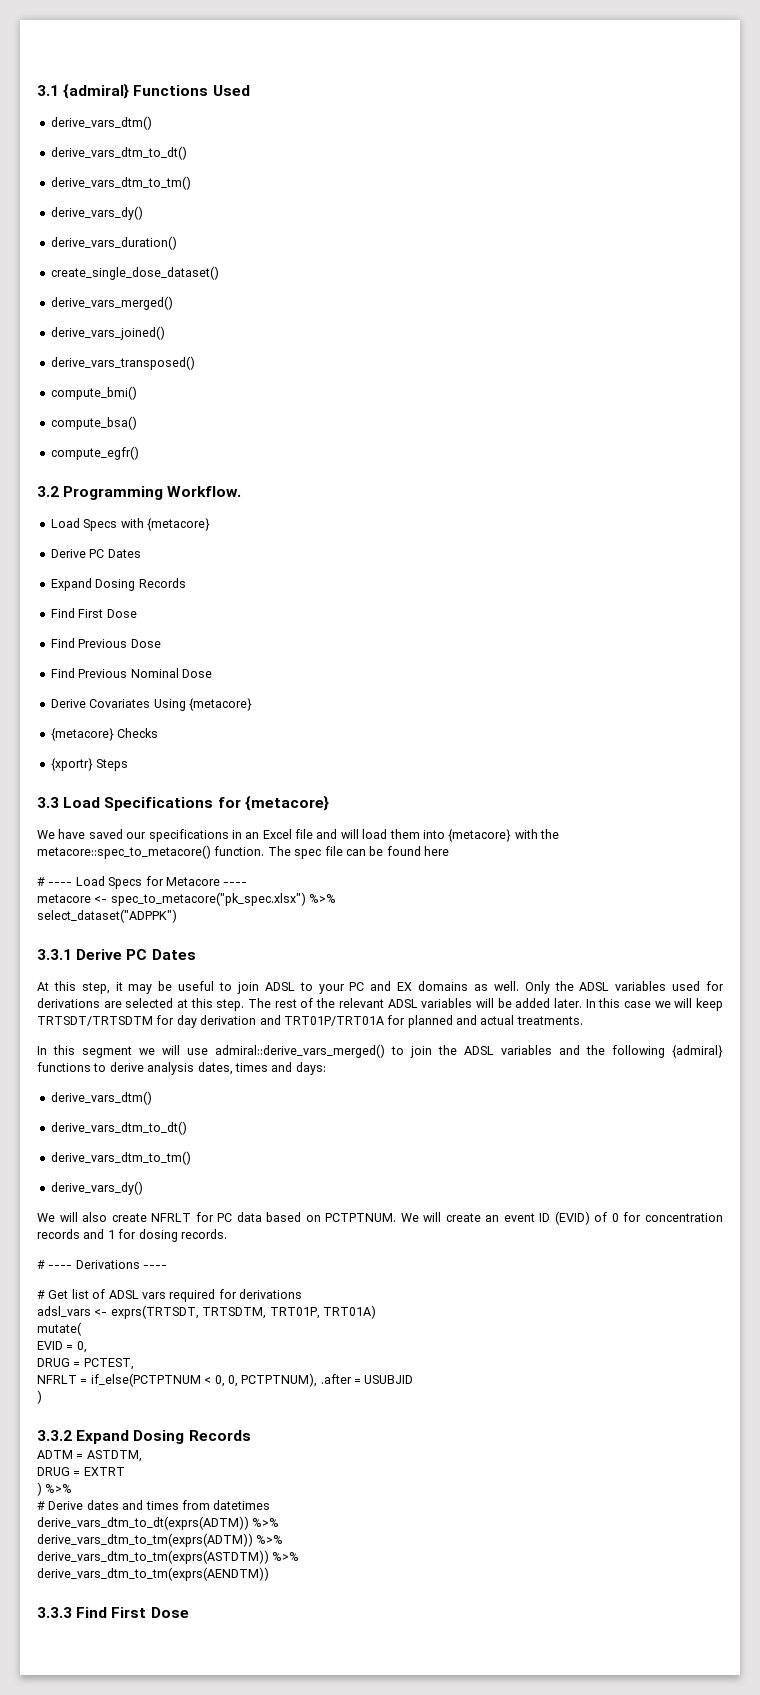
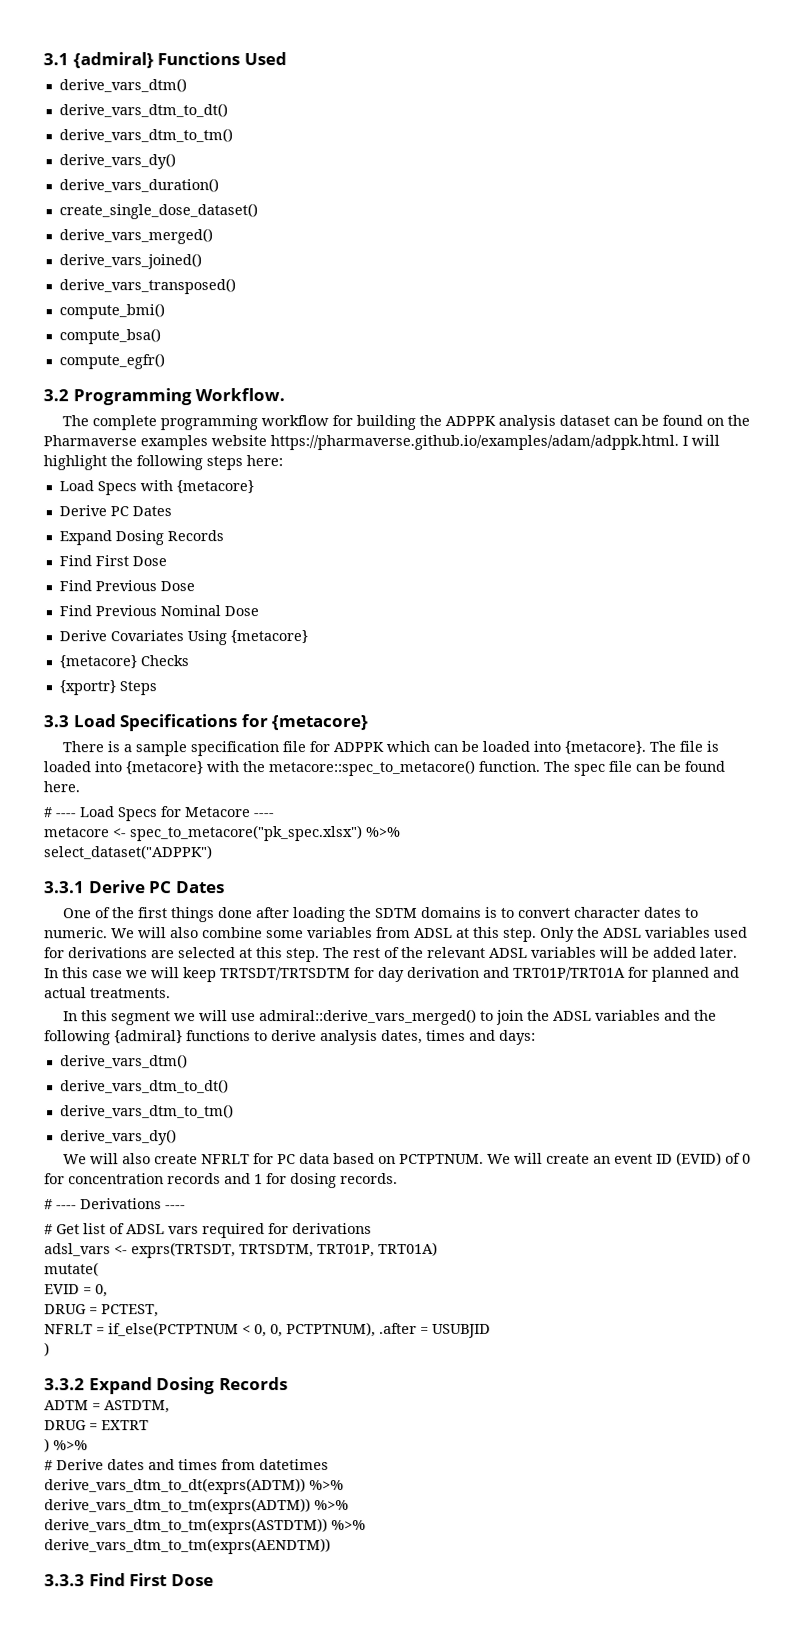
(242, 491) none -> [62,414,751,431] [43,434,720,451] [43,455,283,471] // The complete programming workflow for building the ADPPK analysis dataset can be found on the Pharmaverse examples website https://pharmaverse.github.io/examples/adam/adppk.html. I will highlight the following steps here:
[37,829,420,842] We have saved our specifications in an Excel file and will load them -> [62,740,720,757] [43,761,91,773] There is a sample specification file for ADPPK which can be loaded into {metacore}. The file is loaded
[424,846,449,856] here -> [43,781,80,793] here.
[37,981,519,994] At this step, it may be useful to join ADSL to your PC and EX domains as well. -> [63,906,700,923] [44,926,537,942] One of the first things done after loading the SDTM domains is to convert character dates to numeric. We will also combine some variables from ADSL at this step.

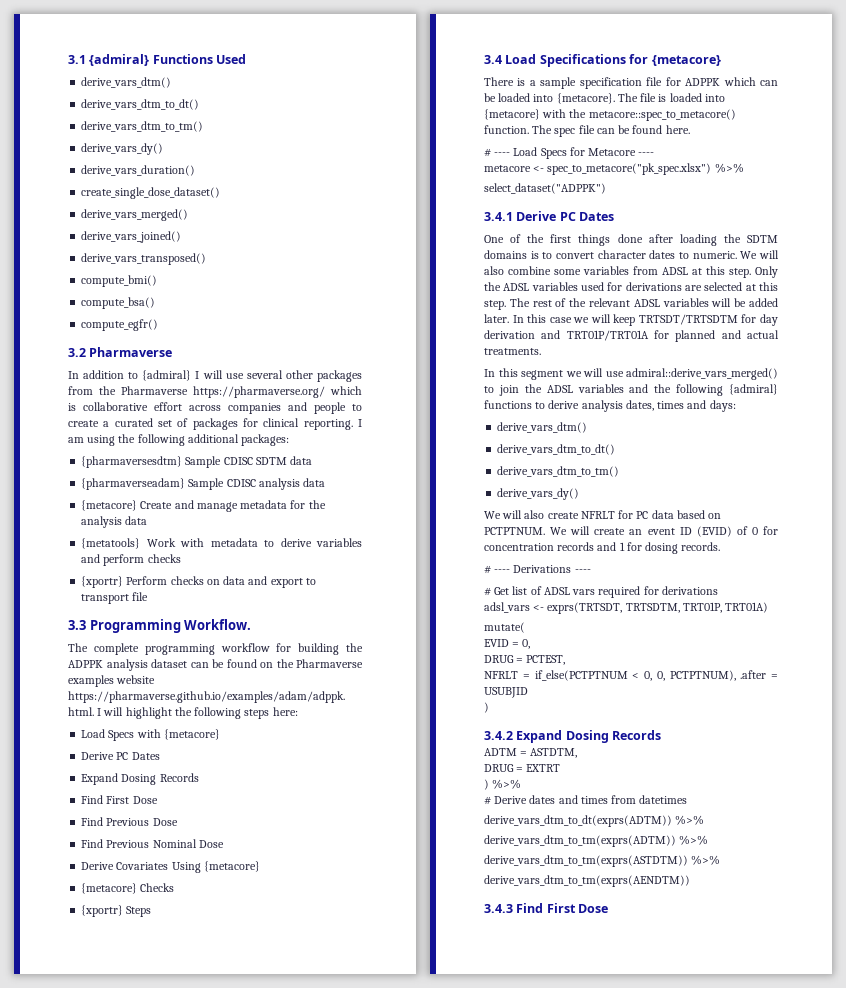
(69, 395) none -> [89,347,173,357] [68,370,362,382] [68,386,362,398] [68,402,362,414] [68,418,362,430] [68,434,290,446] [81,456,313,468] [81,478,326,490] [81,500,326,512] [81,516,148,528] [81,538,362,549] [81,554,181,566] [81,576,316,588] [81,592,149,604] [68,620,86,630] Pharmaverse // In addition to {admiral} I will use several other packages from the Pharmaverse https://pharmaverse.org/ which is collaborative effort across companies and people to create a curated set of packages for clinical reporting. I am using the following additional packages: // {pharmaversesdtm} Sample CDISC SDTM data // {pharmaverseadam} Sample CDISC analysis data // {metacore} Create and manage metadata for the analysis data // {metatools} Work with metadata to derive variables and perform checks // {xportr} Perform checks on data and export to transport file // 3.3
[43,715,69,728] 3.3 -> [484,55,502,64] 3.4
[44,881,85,894] 3.3.1 -> [484,212,513,221] 3.4.1
[44,1378,85,1391] 3.3.2 -> [484,731,513,740] 3.4.2
[44,1574,85,1587] 3.3.3 -> [484,904,513,913] 3.4.3

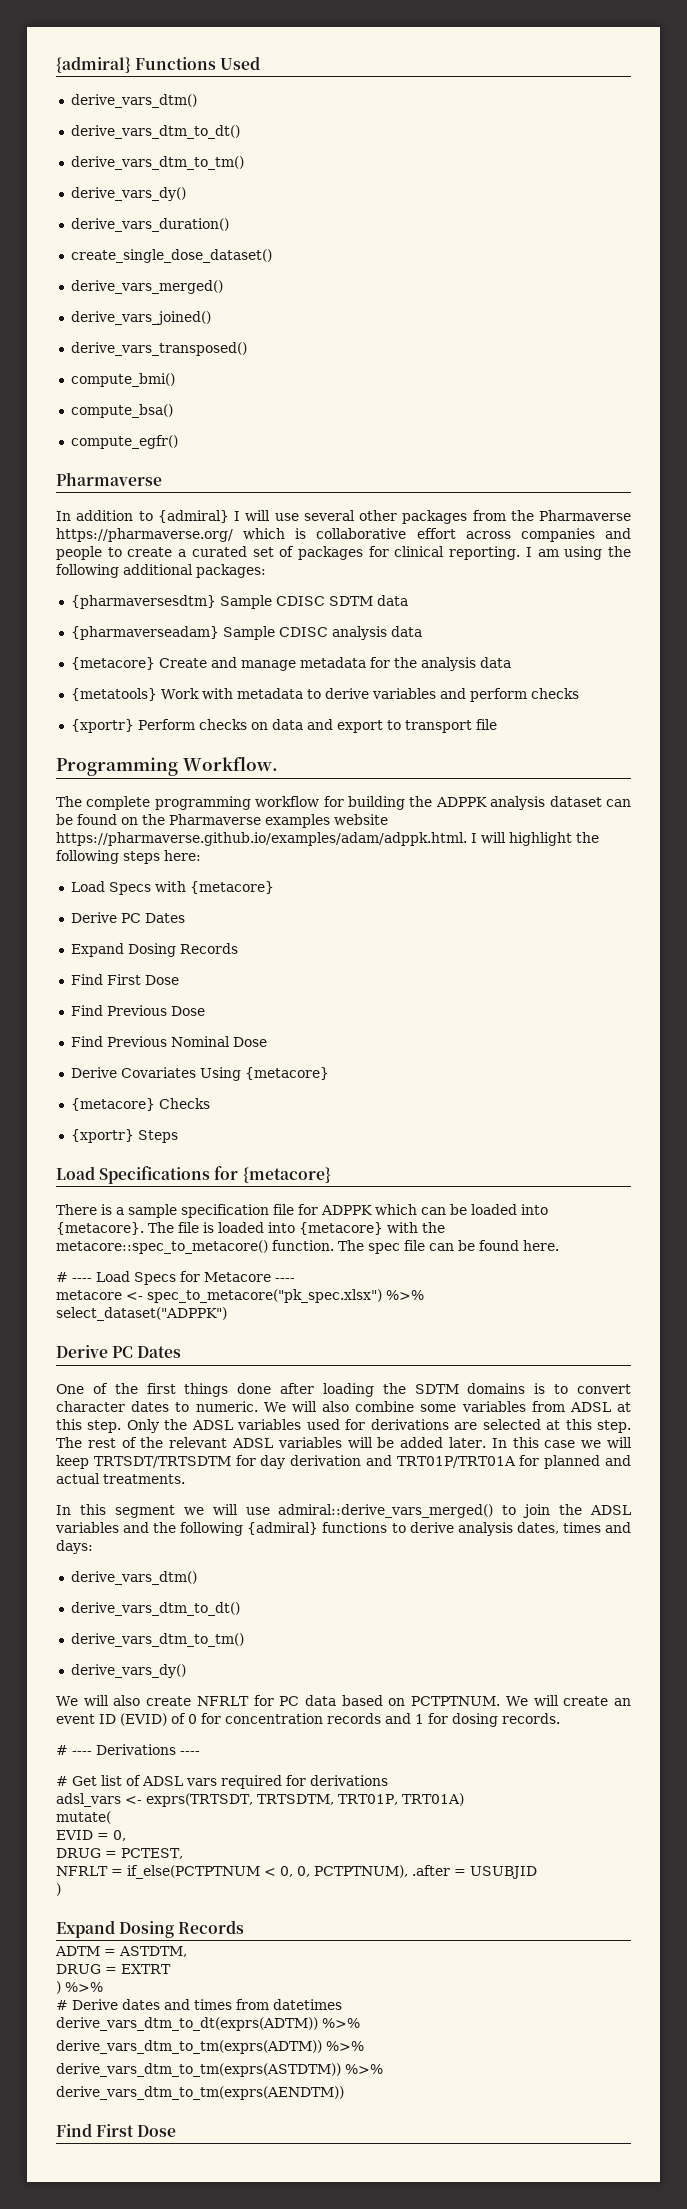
[68,55,86,64] 3.1 -> (56, 64) none
[68,348,86,357] 3.2 -> (178, 442) none
[68,620,86,630] 3.3 -> (497, 724) none
[484,55,502,64] 3.4 -> (178, 1136) none
[484,212,513,221] 3.4.1 -> (227, 1314) none
[484,731,513,740] 3.4.2 -> (61, 1889) none
[484,904,513,913] 3.4.3 -> (344, 2093) none

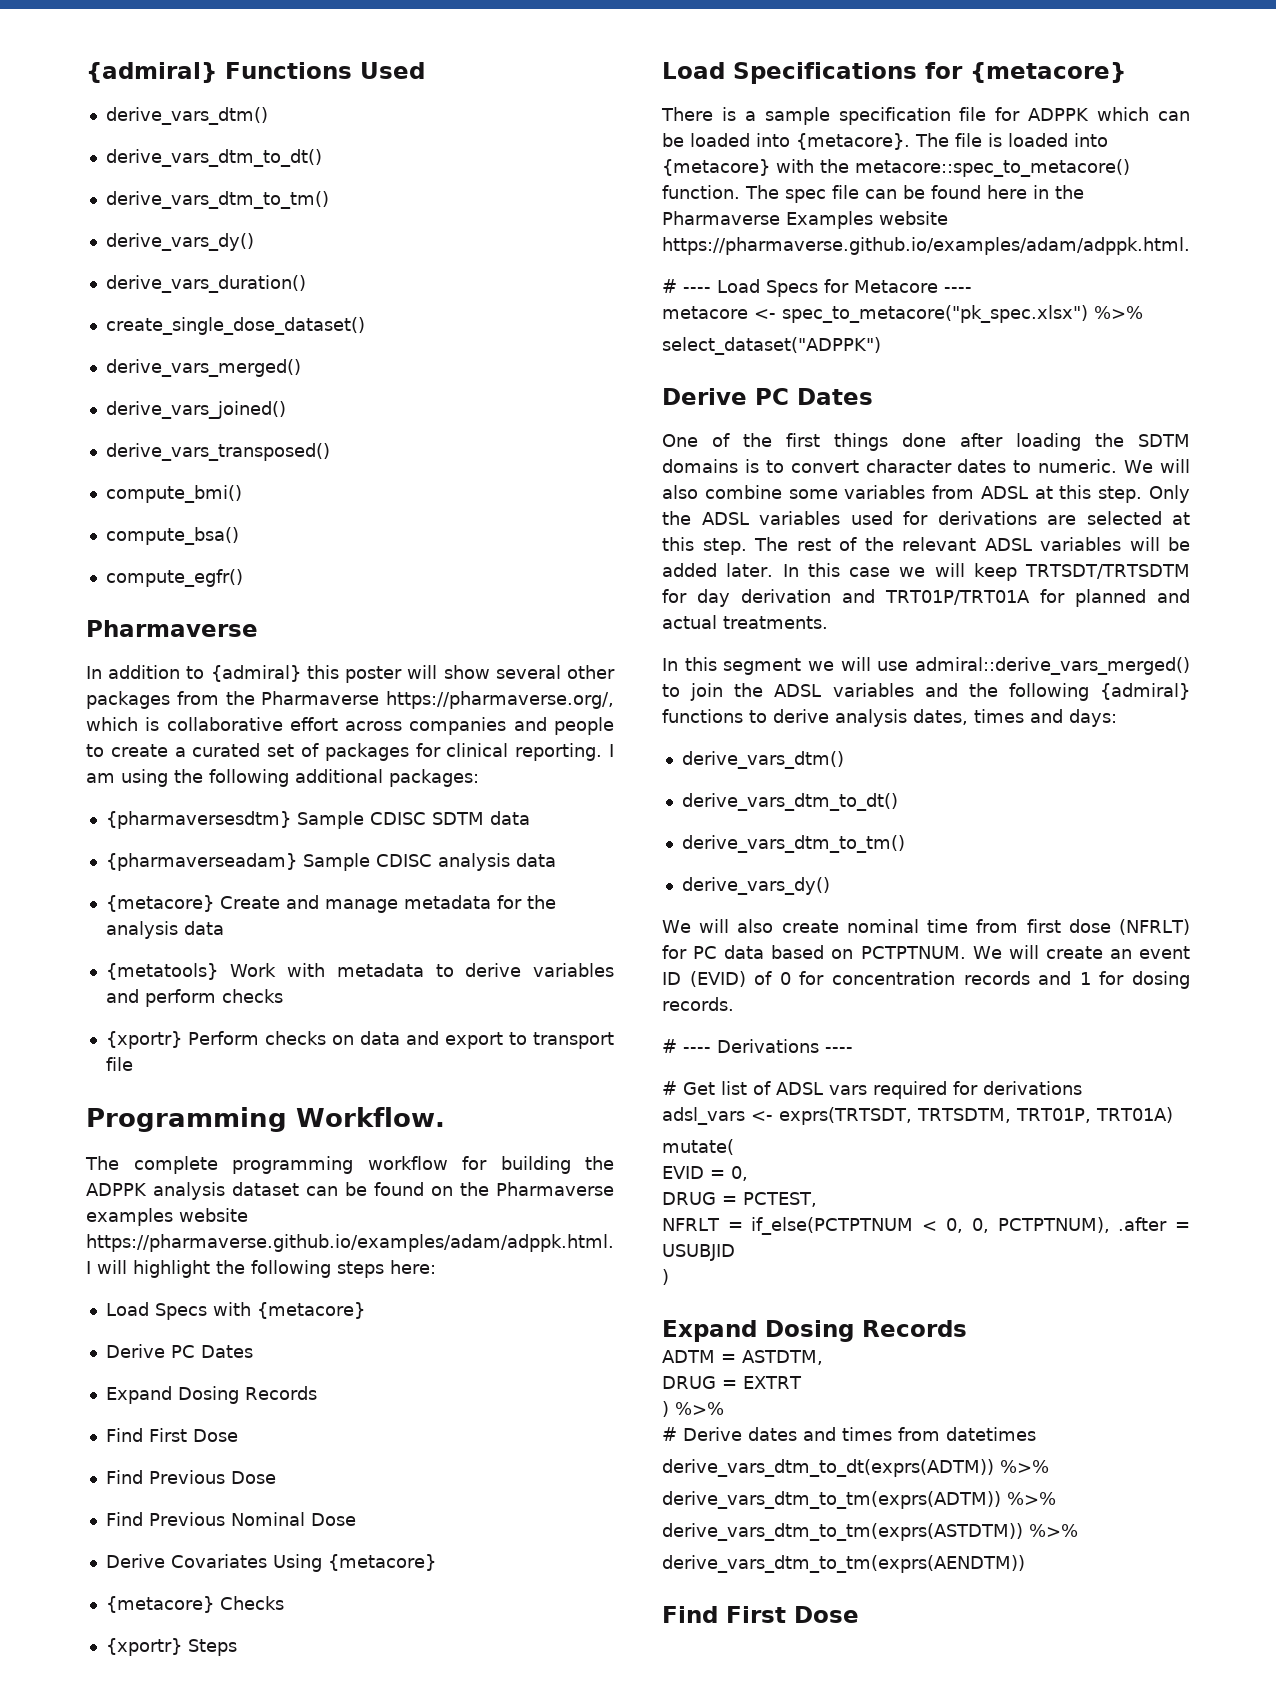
[234,510,299,521] I will use -> [306,665,490,683] this poster will show
[56,528,233,542] https://pharmaverse.org/ -> [386,691,614,709] https://pharmaverse.org/,
[523,1240,559,1251] here. -> [987,185,1084,199] [662,211,948,229] [662,237,1190,255] here in the Pharmaverse Examples website https://pharmaverse.github.io/examples/adam/adppk.html.
[196,1696,249,1706] NFRLT -> [846,919,1191,935] nominal time from first dose (NFRLT)

